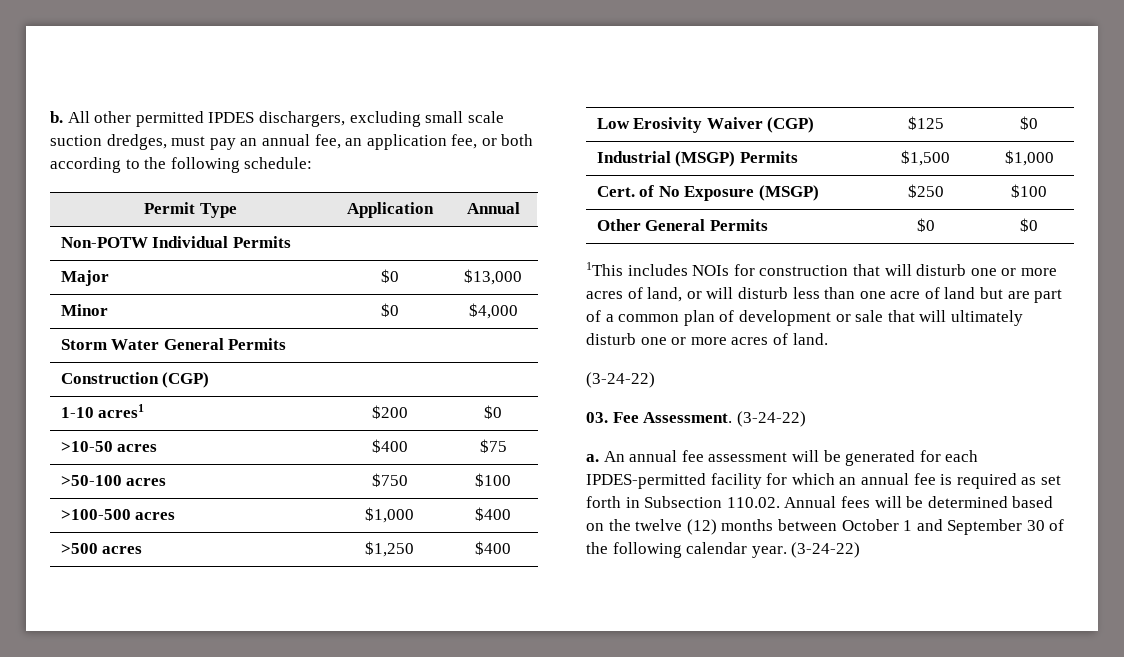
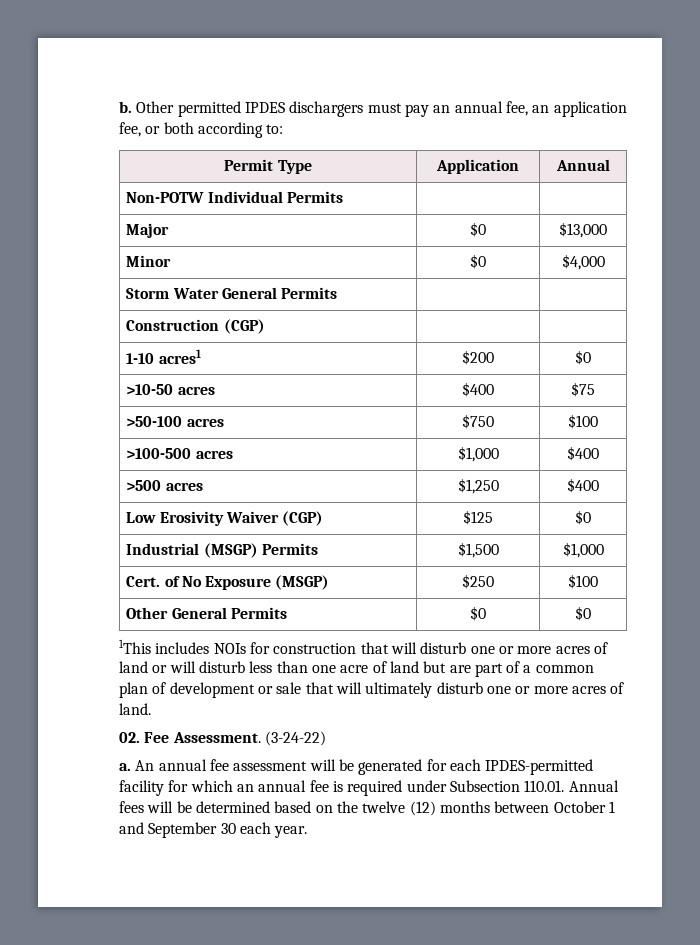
[67,111,504,127] [50,134,167,150] All other permitted IPDES dischargers, excluding small scale suction dredges, -> [136,101,364,117] Other permitted IPDES dischargers
[125,157,313,173] to the following schedule: -> [266,124,284,134] to:
[647,287,683,302] land, -> [119,661,148,673] land
[586,372,655,388] [586,412,608,423] (3-24-22) // 03. -> [119,732,140,743] 02.
[1021,475,1061,485] [586,496,780,508] as set forth in Subsection 110.02. -> [406,780,565,792] under Subsection 110.01.
[1049,519,1065,531] [586,542,861,558] of the following calendar year. (3-24-22) -> [239,822,308,838] each year.

